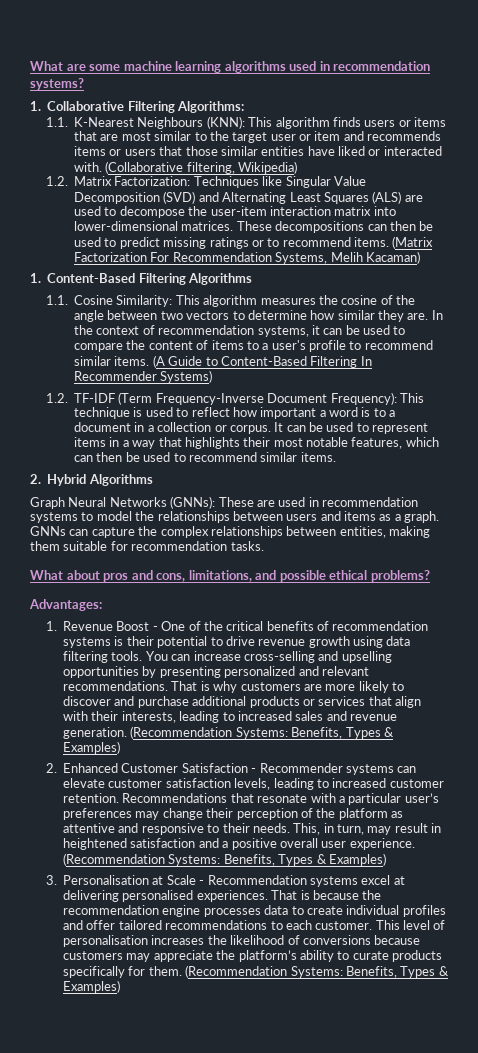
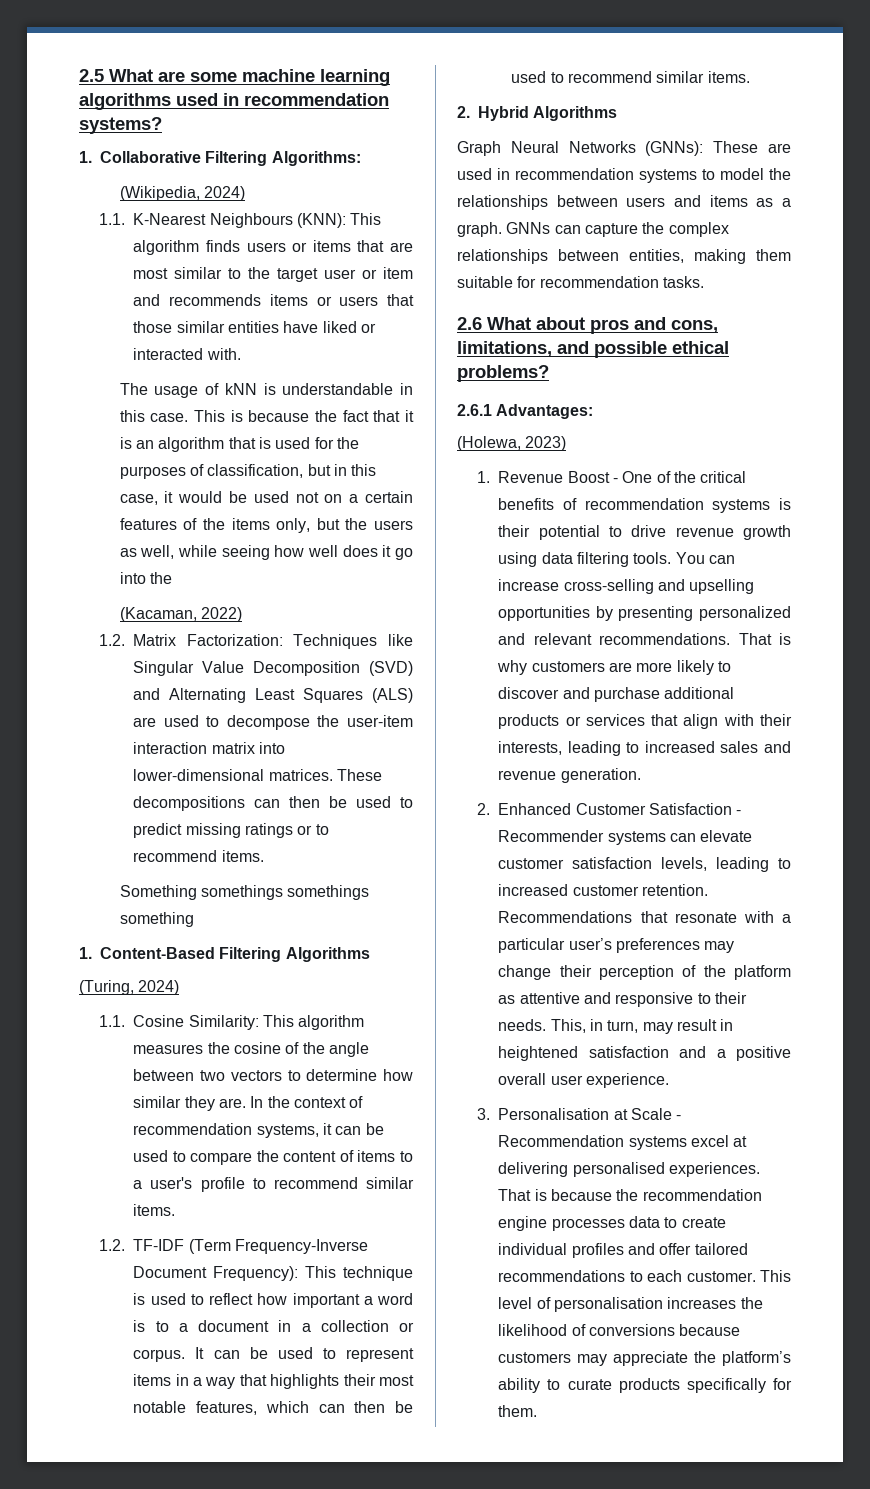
(30, 66) none -> [79,69,104,82] 2.5
(244, 107) none -> [119,186,245,201] // (Wikipedia, 2024)
[105,161,298,174] (Collaborative filtering, Wikipedia) -> [119,383,413,398] [119,410,414,422] [119,437,359,452] [119,464,377,479] [119,491,413,505] [119,518,413,533] [119,545,413,560] [119,572,172,584] [119,607,242,622] // The usage of kNN is understandable in this case. This is because the fact that it is an algorithm that is used for the purposes of classification, but in this case, it would be used not on a certain features of the items only, but the users as well, while seeing how well does it go into the // (Kacaman, 2022)
[392,236,434,249] [74,251,420,264] (Matrix Factorization For Recommendation Systems, Melih Kacaman) -> [119,885,370,900] [119,912,194,927] // Something somethings somethings something
(252, 279) none -> [79,980,180,995] // (Turing, 2024)
[152,355,372,368] [74,370,213,383] (A Guide to Content-Based Filtering In Recommender Systems) -> (176, 1210) none
(264, 546) none -> [457,317,482,330] 2.6
(430, 576) none -> [457,404,492,416] 2.6.1
(102, 605) none -> [457,436,567,451] // (Holewa, 2023)
[130,726,394,739] [63,741,121,754] (Recommendation Systems: Benefits, Types & Examples) -> (641, 775) none
[63,853,386,866] (Recommendation Systems: Benefits, Types & Examples) -> (669, 1080) none
[185,965,449,978] [63,980,121,993] (Recommendation Systems: Benefits, Types & Examples) -> (538, 1411) none

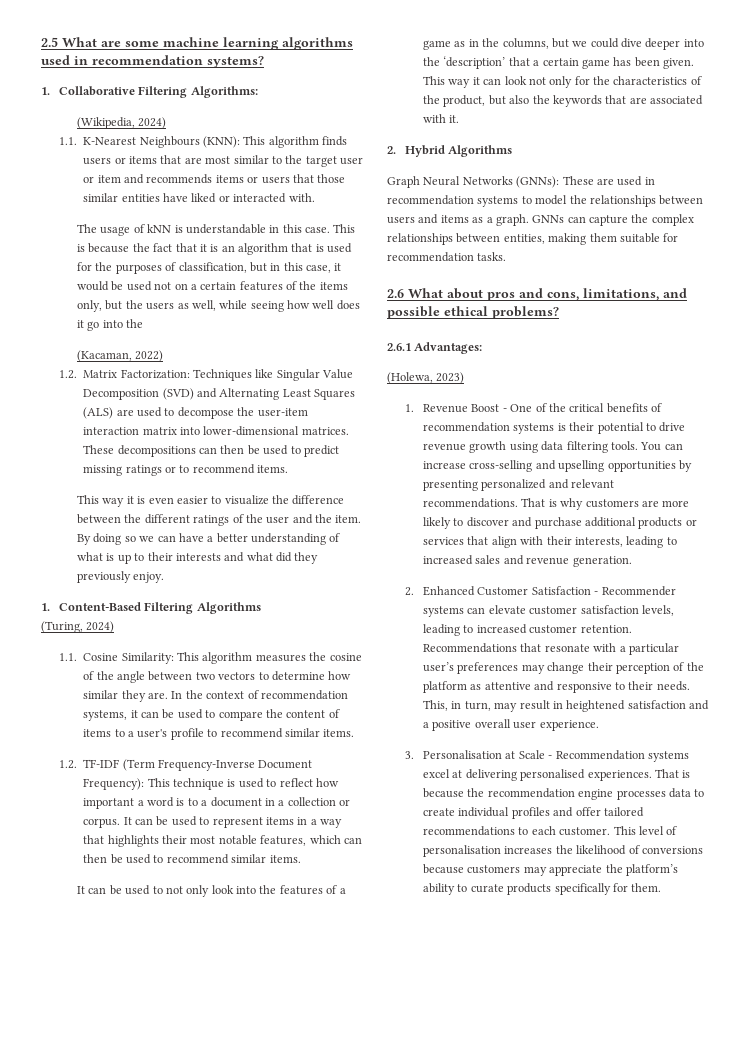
[119,885,370,900] [119,912,194,927] Something somethings somethings something -> [77,495,345,507] [77,514,362,526] [77,533,341,545] [77,552,319,564] [77,571,165,583] This way it is even easier to visualize the difference between the different ratings of the user and the item. By doing so we can have a better understanding of what is up to their interests and what did they previously enjoy.
(750, 77) none -> [77,885,346,897] [423,38,704,50] [423,56,695,69] [423,76,702,88] [423,95,704,107] [423,114,460,123] // It can be used to not only look into the features of a game as in the columns, but we could dive deeper into the ‘description’ that a certain game has been given. This way it can look not only for the characteristics of the product, but also the keywords that are associated with it.

